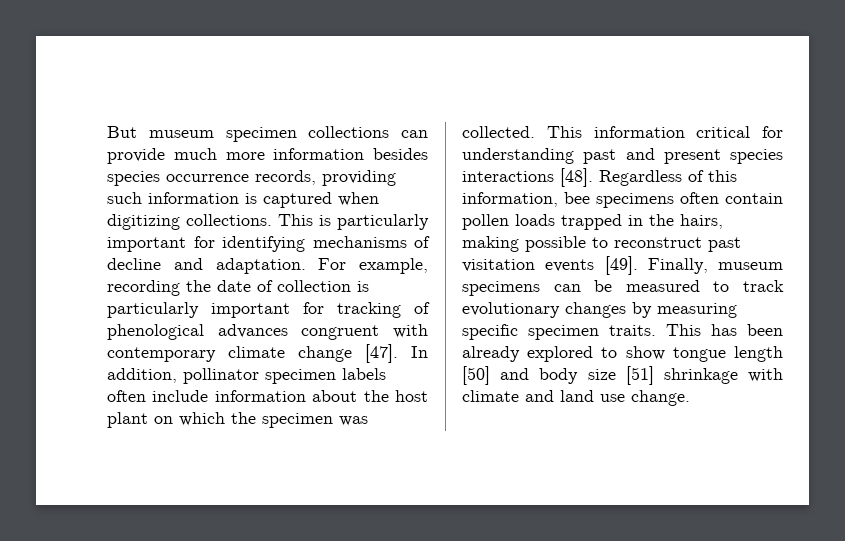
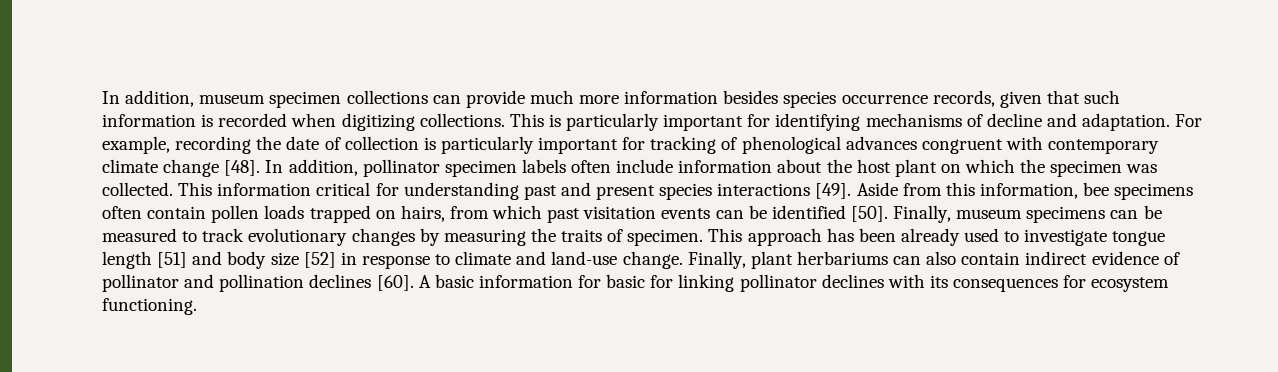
[107,126,137,138] But -> [102,90,195,107] In addition,
[322,170,396,186] providing -> [999,90,1080,108] given that
[263,192,332,208] captured -> [218,113,288,127] recorded
[365,344,398,363] [47]. -> [224,160,261,176] [48].
[560,168,704,187] [48]. Regardless of -> [815,182,942,199] [49]. Aside from
[628,214,723,229] [462,236,741,252] [462,256,638,275] in the hairs, making possible to reconstruct past visitation events [49]. -> [375,205,888,223] on hairs, from which past visitation events can be identified [50].
[462,324,783,340] [462,346,665,362] specific specimen traits. This has been already explored to show -> [530,228,1108,246] the traits of specimen. This approach has been already used to investigate
[462,366,490,385] [50] -> [157,252,188,268] [51]
[625,366,783,385] [462,390,690,406] [51] shrinkage with climate and land use change. -> [303,251,1180,269] [102,274,1170,292] [102,298,197,315] [52] in response to climate and land-use change. Finally, plant herbariums can also contain indirect evidence of pollinator and pollination declines [60]. A basic information for basic for linking pollinator declines with its consequences for ecosystem functioning.

